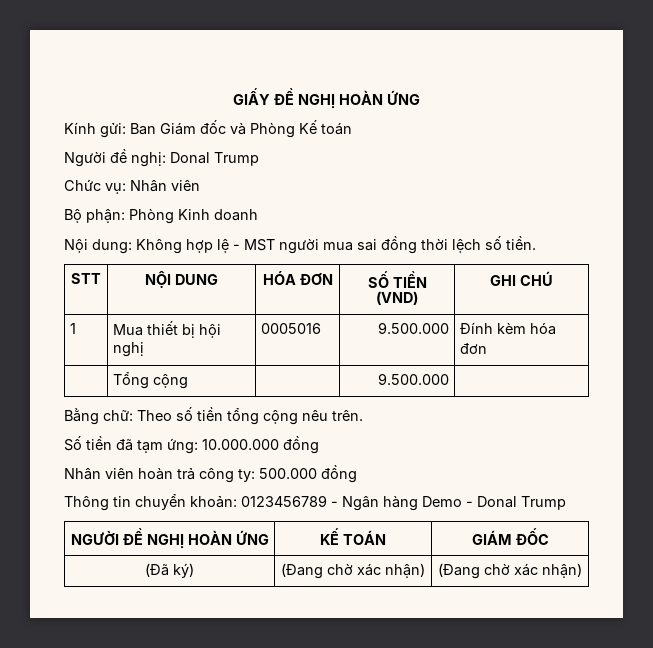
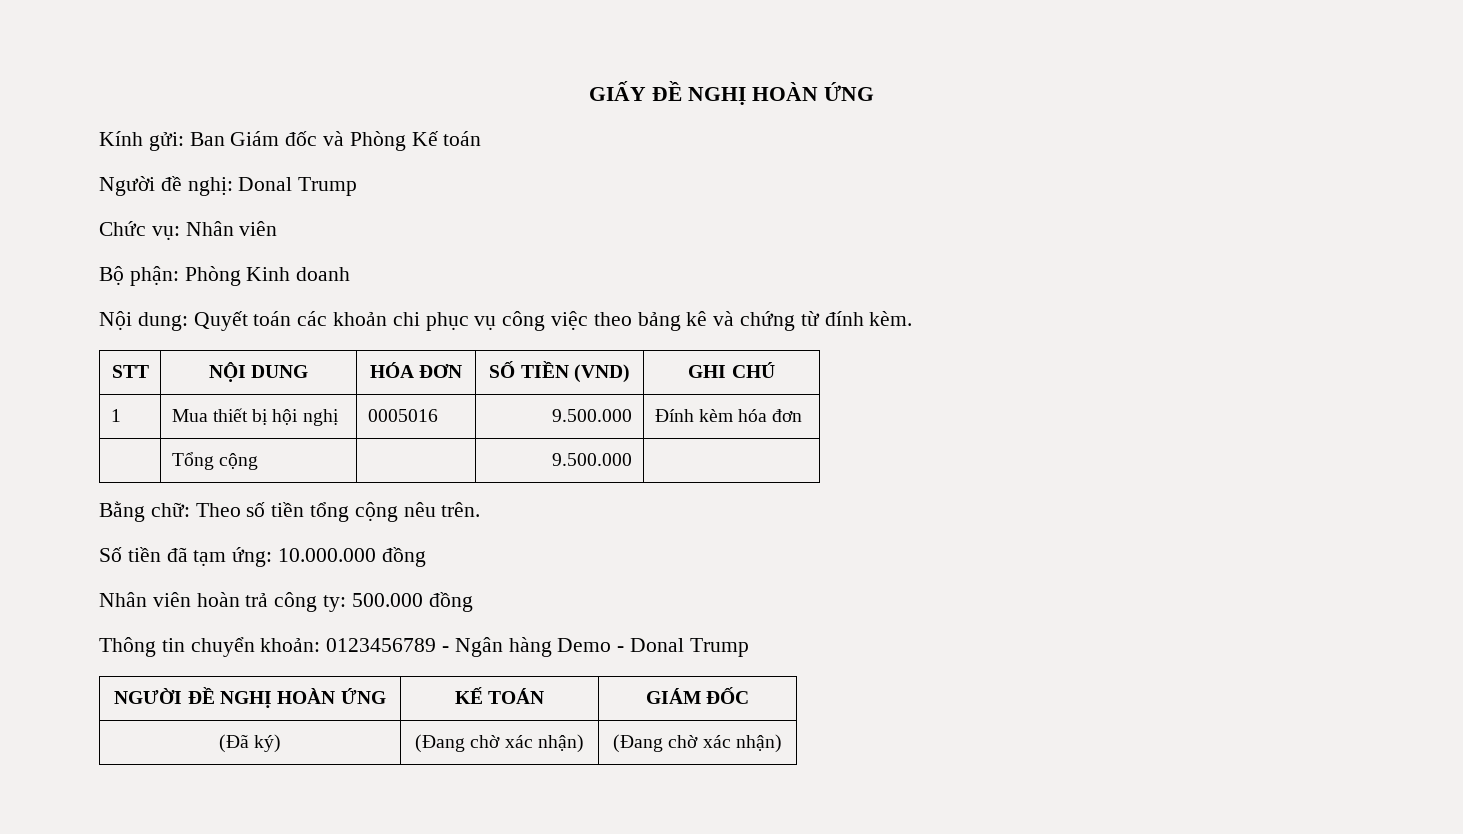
[136,236,536,254] Không hợp lệ - MST người mua sai đồng thời lệch số tiền. -> [193,311,913,331] Quyết toán các khoản chi phục vụ công việc theo bảng kê và chứng từ đính kèm.

